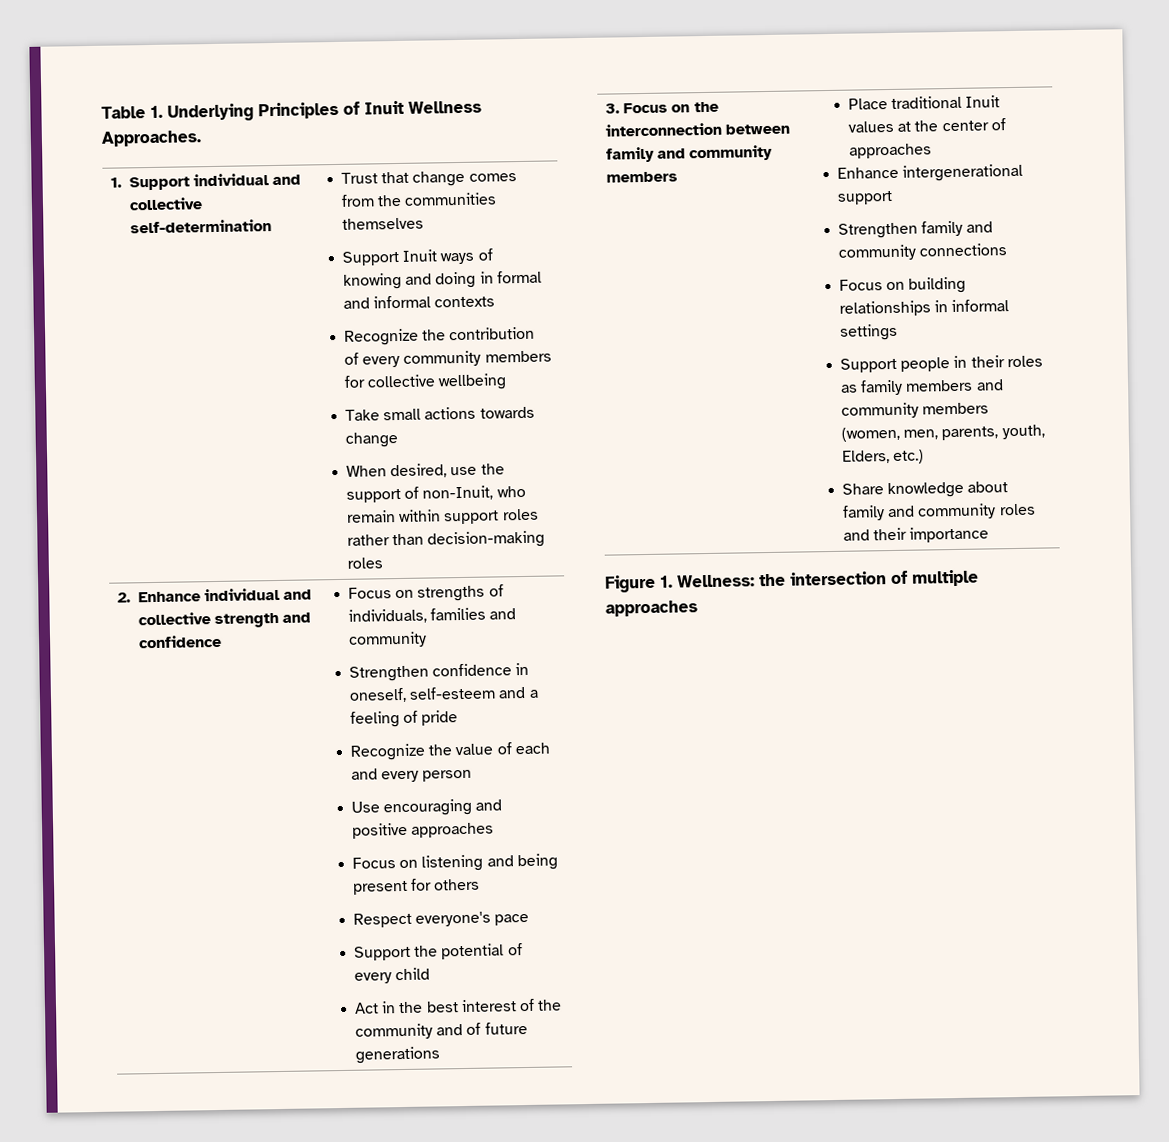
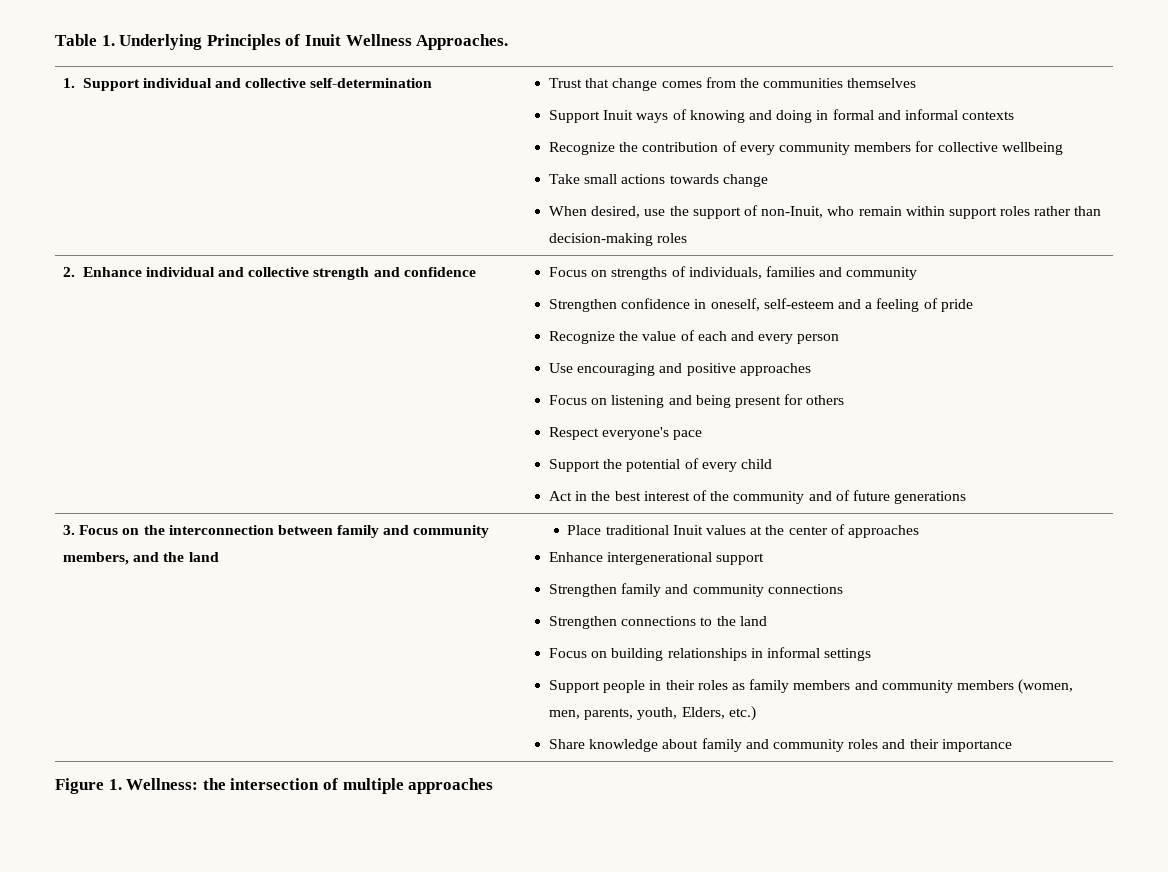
[606,171,679,183] members -> [62,552,219,565] members, and the land
(1008, 250) none -> [549,616,767,629] // Strengthen connections to the land

